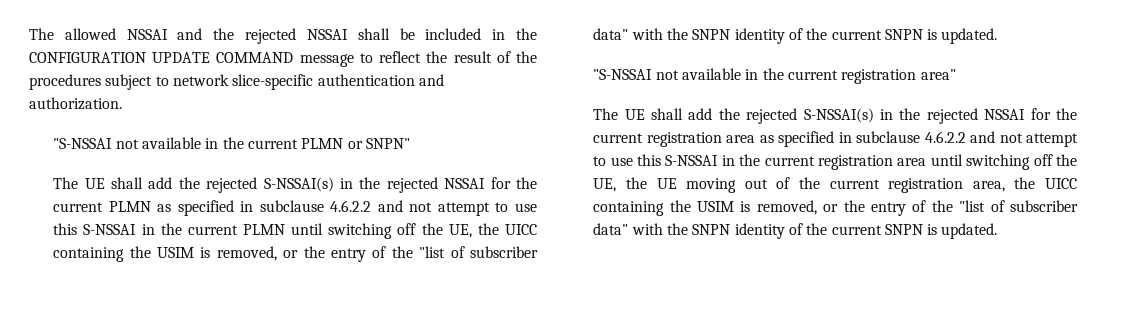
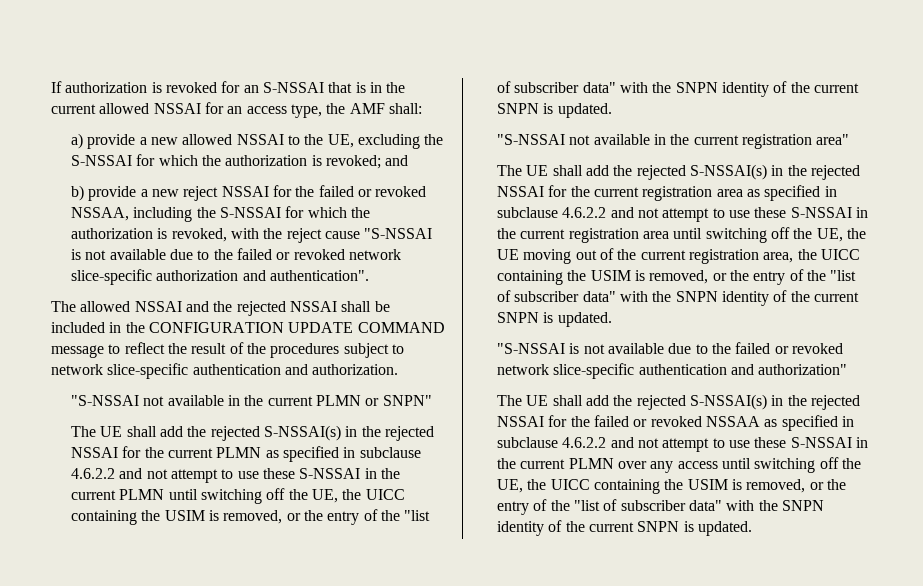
(29, 34) none -> [51,81,406,93] [51,102,422,118] [71,133,444,149] [71,154,409,169] [71,185,427,201] [71,206,371,222] [71,228,433,243] [71,248,402,260] [71,269,370,285] If authorization is revoked for an S-NSSAI that is in the current allowed NSSAI for an access type, the AMF shall: // a) provide a new allowed NSSAI to the UE, excluding the S-NSSAI for which the authorization is revoked; and // b) provide a new reject NSSAI for the failed or revoked NSSAA, including the S-NSSAI for which the authorization is revoked, with the reject cause "S-NSSAI is not available due to the failed or revoked network slice-specific authorization and authentication". //
[53,223,78,235] this -> [263,468,296,479] these
[637,154,662,166] this -> [754,207,787,218] these
(998, 231) none -> [497,342,844,354] [497,363,848,379] [497,394,861,410] [497,415,855,431] [497,437,869,452] [497,457,862,473] [497,479,847,494] [497,499,825,515] [497,520,753,536] // "S-NSSAI is not available due to the failed or revoked network slice-specific authentication and authorization" // The UE shall add the rejected S-NSSAI(s) in the rejected NSSAI for the failed or revoked NSSAA as specified in subclause 4.6.2.2 and not attempt to use these S-NSSAI in the current PLMN over any access until switching off the UE, the UICC containing the USIM is removed, or the entry of the "list of subscriber data" with the SNPN identity of the current SNPN is updated.

